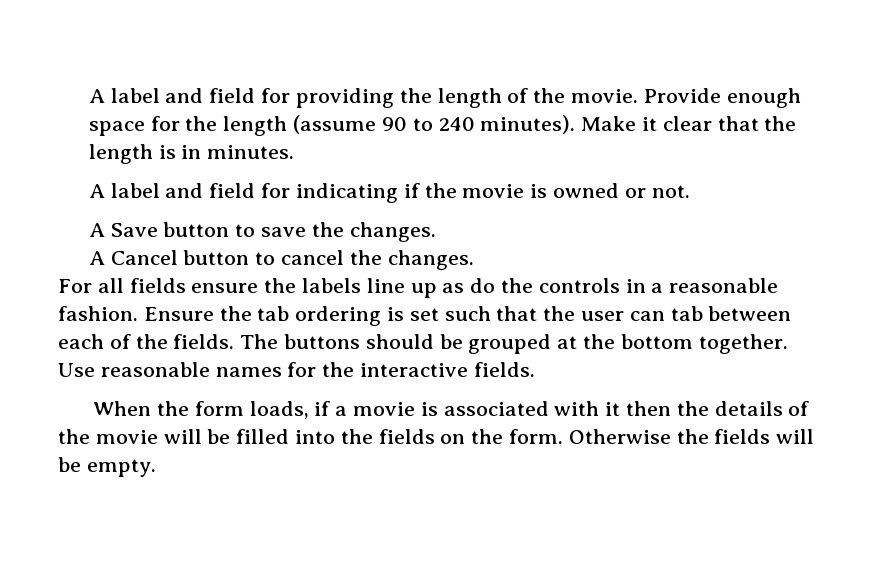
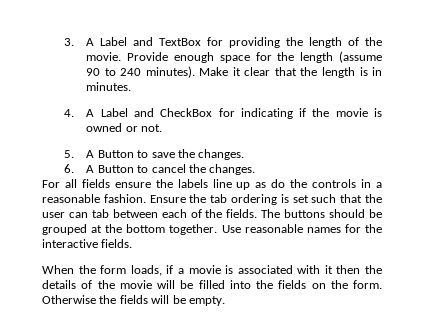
[88,88,256,103] A label and field -> [64,37,202,46] 3. A Label and TextBox
[88,183,256,198] A label and field -> [64,108,213,117] 4. A Label and CheckBox
[88,222,230,237] A Save button -> [64,150,134,158] 5. A Button
[88,250,250,265] A Cancel button -> [64,164,134,173] 6. A Button

